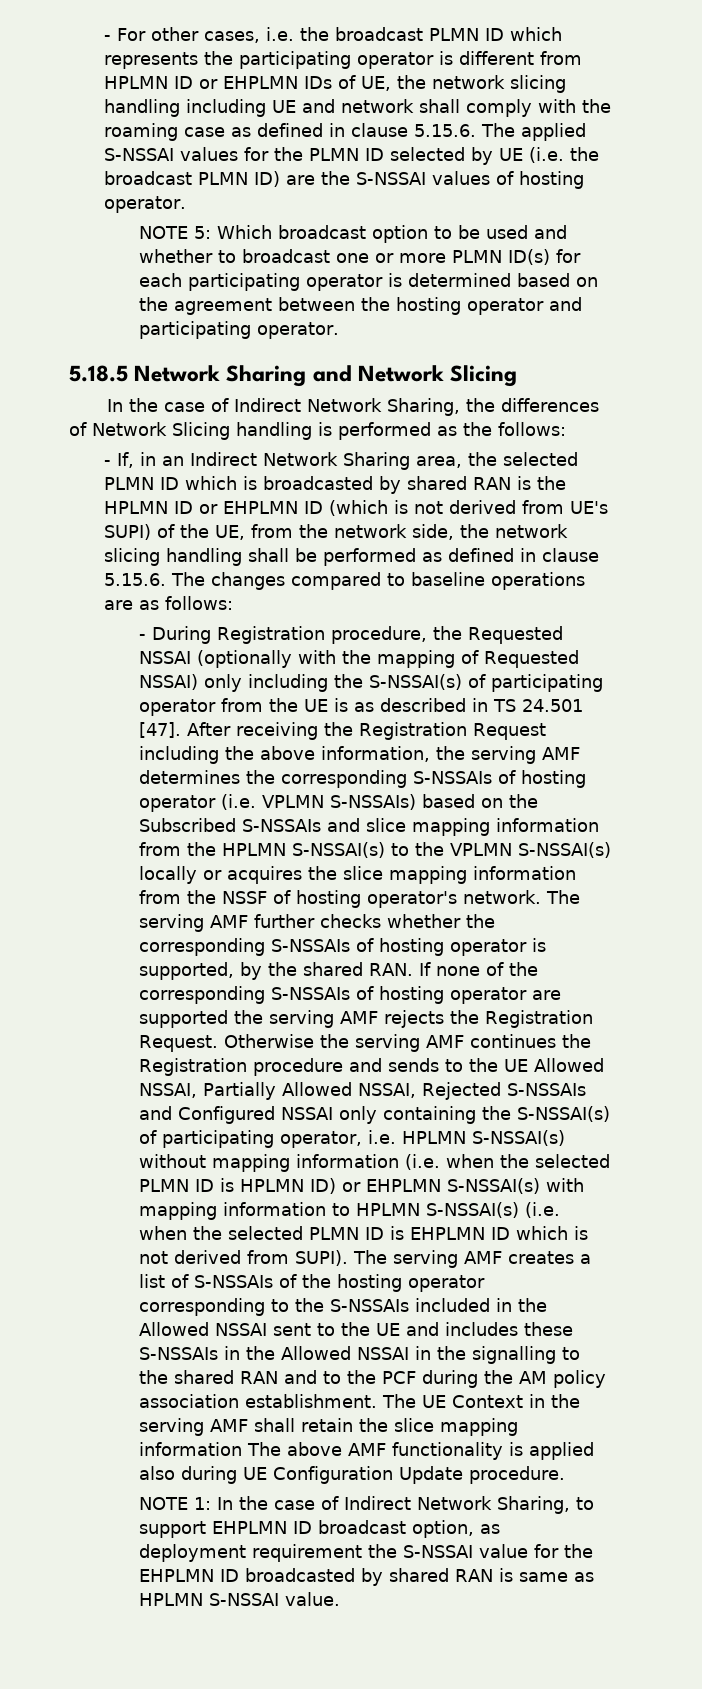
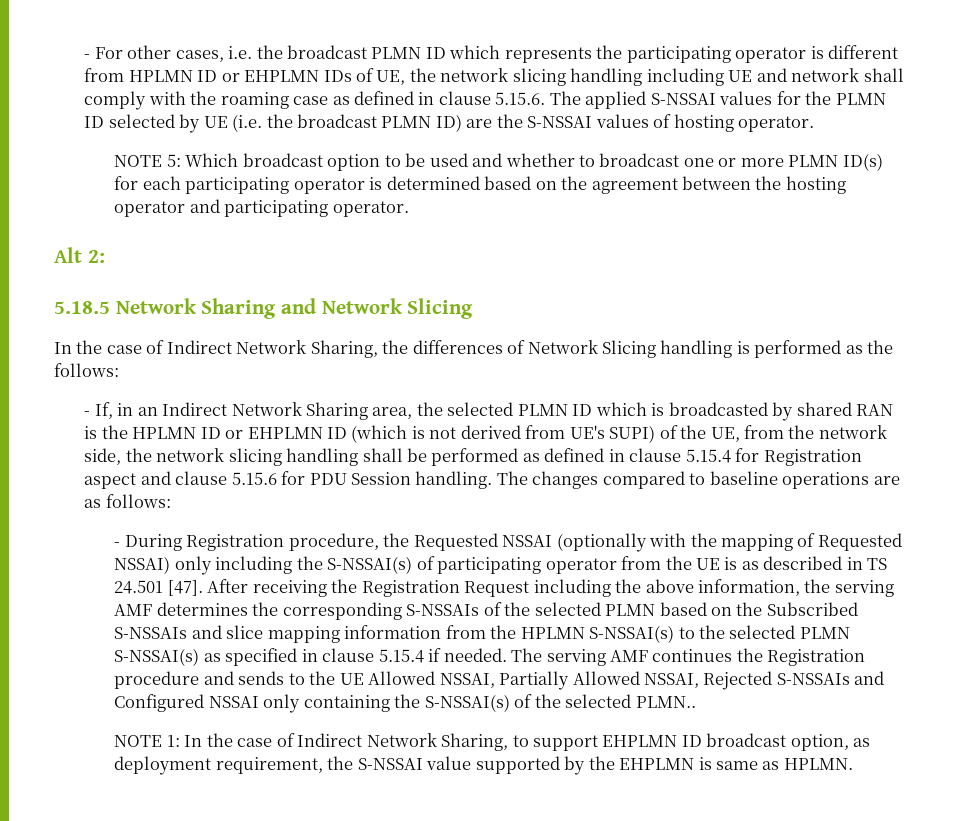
(340, 330) none -> [54,247,105,263] // Alt 2:
[104,573,167,586] 5.15.6. -> [685,448,862,466] [84,471,493,489] 5.15.4 for Registration aspect and clause 5.15.6 for PDU Session handling.
[521,770,587,788] [139,794,417,812] hosting operator (i.e. VPLMN S-NSSAIs) -> [504,602,656,616] the selected PLMN
[450,842,612,858] [139,866,577,884] [139,890,581,908] [139,914,496,932] [139,938,547,956] [139,962,539,980] [139,986,562,1004] [139,1010,594,1028] [139,1034,350,1052] VPLMN S-NSSAI(s) locally or acquires the slice mapping information from the NSSF of hosting operator's network. The serving AMF further checks whether the corresponding S-NSSAIs of hosting operator is supported, by the shared RAN. If none of the corresponding S-NSSAIs of hosting operator are supported the serving AMF rejects the Registration Request. Otherwise the -> [729,625,850,639] [114,648,543,666] selected PLMN S-NSSAI(s) as specified in clause 5.15.4 if needed. The
[162,1130,566,1148] [139,1154,611,1172] [139,1178,585,1194] [139,1202,561,1220] [139,1226,589,1240] [139,1250,592,1268] [139,1274,486,1292] [139,1298,548,1316] [139,1322,574,1336] [139,1346,581,1364] [139,1370,607,1388] [139,1394,581,1408] [139,1418,519,1436] [139,1442,595,1460] [139,1466,566,1484] participating operator, i.e. HPLMN S-NSSAI(s) without mapping information (i.e. when the selected PLMN ID is HPLMN ID) or EHPLMN S-NSSAI(s) with mapping information to HPLMN S-NSSAI(s) (i.e. when the selected PLMN ID is EHPLMN ID which is not derived from SUPI). The serving AMF creates a list of S-NSSAIs of the hosting operator corresponding to the S-NSSAIs included in the Allowed NSSAI sent to the UE and includes these S-NSSAIs in the Allowed NSSAI in the signalling to the shared RAN and to the PCF during the AM policy association establishment. The UE Context in the serving AMF shall retain the slice mapping information The above AMF functionality is applied also during UE Configuration Update procedure. -> [534,694,696,708] the selected PLMN..
[252,1544,363,1562] requirement -> [215,757,323,774] requirement,
[534,1544,594,1558] [139,1568,595,1586] [139,1592,341,1606] for the EHPLMN ID broadcasted by shared RAN is same as HPLMN S-NSSAI value. -> [475,756,853,775] supported by the EHPLMN is same as HPLMN.

